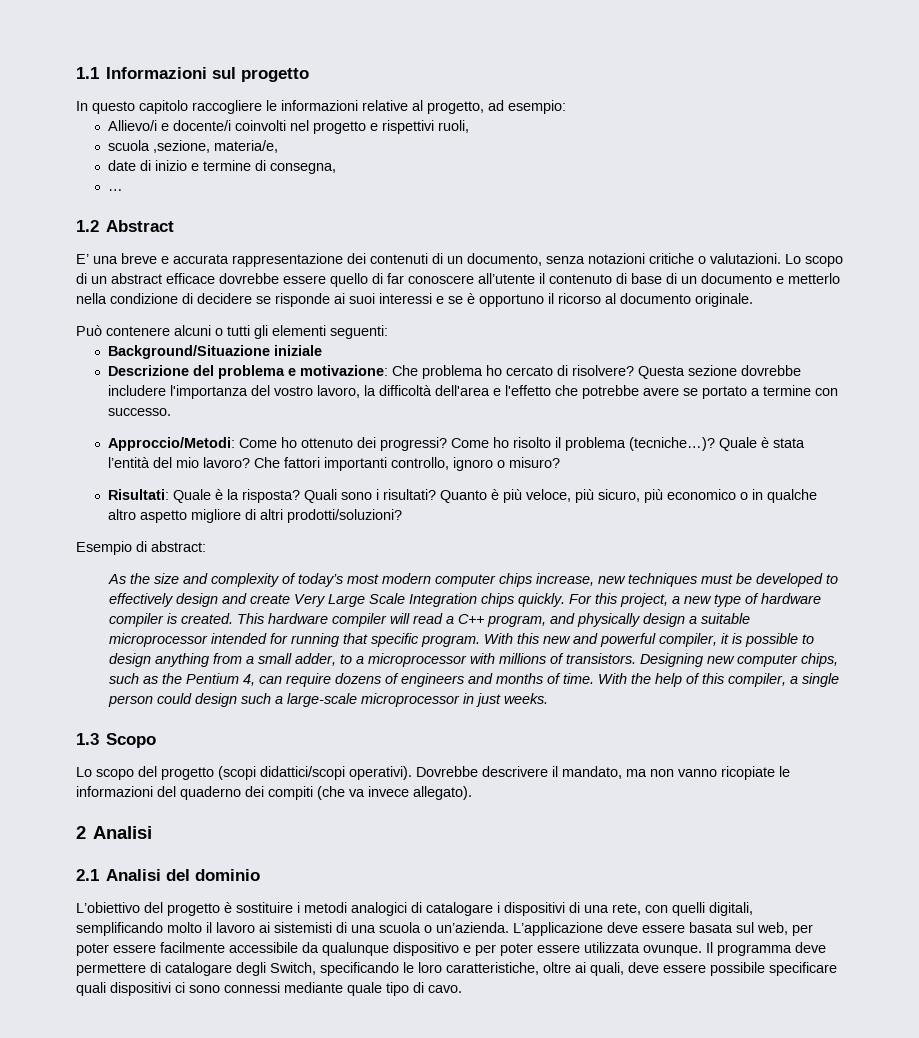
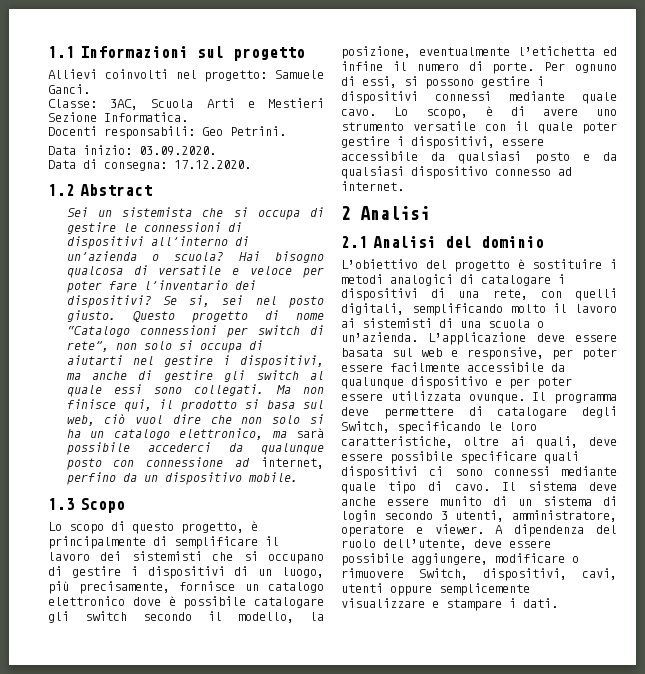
[76,100,566,114] [108,120,470,134] [108,140,279,153] [108,160,337,174] [108,189,124,191] [76,220,175,232] [76,253,843,267] [76,273,840,287] [76,293,753,307] [76,325,388,339] [108,345,323,359] [108,365,802,379] [108,385,839,399] [108,408,172,416] [108,437,806,451] [108,457,561,471] [108,489,818,503] [108,509,403,523] [76,541,206,555] [107,573,838,587] [108,593,821,607] [108,613,750,627] [108,633,814,647] [108,653,838,667] [108,673,839,687] [107,693,548,707] [76,733,157,748] [76,766,790,780] [76,786,472,800] In questo capitolo raccogliere le informazioni relative al progetto, ad esempio: // Allievo/i e docente/i coinvolti nel progetto e rispettivi ruoli, // scuola ,sezione, materia/e, // date di inizio e termine di consegna, // … // 1.2 Abstract // E’ una breve e accurata rappresentazione dei contenuti di un documento, senza notazioni critiche o valutazioni. Lo scopo di un abstract efficace dovrebbe essere quello di far conoscere all’utente il contenuto di base di un documento e metterlo nella condizione di decidere se risponde ai suoi interessi e se è opportuno il ricorso al documento originale. // Può contenere alcuni o tutti gli elementi seguenti: // Background/Situazione iniziale // Descrizione del problema e motivazione: Che problema ho cercato di risolvere? Questa sezione dovrebbe includere l'importanza del vostro lavoro, la difficoltà dell'area e l'effetto che potrebbe avere se portato a termine con successo. // Approccio/Metodi: Come ho ottenuto dei progressi? Come ho risolto il problema (tecniche…)? Quale è stata l’entità del mio lavoro? Che fattori importanti controllo, ignoro o misuro? // Risultati: Quale è la risposta? Quali sono i risultati? Quanto è più veloce, più sicuro, più economico o in qualche altro aspetto migliore di altri prodotti/soluzioni? // Esempio di abstract: // As the size and complexity of today’s most modern computer chips increase, new techniques must be developed to effectively design and create Very Large Scale Integration chips quickly. For this project, a new type of hardware compiler is created. This hardware compiler will read a C++ program, and physically design a suitable microprocessor intended for running that specific program. With this new and powerful compiler, it is possible to design anything from a small adder, to a microprocessor with millions of transistors. Designing new computer chips, such as the Pentium 4, can require dozens of engineers and months of time. With the help of this compiler, a single person could design such a large-scale microprocessor in just weeks. // 1.3 Scopo // Lo scopo del progetto (scopi didattici/scopi operativi). Dovrebbe descrivere il mandato, ma non vanno ricopiate le informazioni del quaderno dei compiti (che va invece allegato). -> [48,69,324,82] [48,84,90,94] [48,98,324,110] [48,112,188,122] [48,126,286,139] [48,145,216,156] [48,159,251,171] [48,184,153,196] [66,207,324,220] [66,222,242,234] [66,236,249,249] [66,251,324,263] [66,265,324,278] [66,280,256,293] [66,295,324,308] [66,310,324,323] [66,325,324,338] [66,340,263,353] [66,355,324,368] [65,370,324,382] [66,384,324,397] [66,399,324,412] [66,414,324,426] [66,428,324,440] [66,442,324,455] [66,457,324,470] [66,472,298,485] [48,498,126,513] [48,521,258,534] [48,536,279,549] [48,551,324,564] [48,566,324,579] [48,581,324,594] [48,596,324,609] [48,611,324,623] [341,46,617,59] [341,61,617,74] [341,76,544,89] [341,91,617,104] [341,106,617,119] [341,121,617,134] [341,136,544,149] [341,151,617,164] [341,166,572,179] [341,181,404,191] Allievi coinvolti nel progetto: Samuele Ganci. // Classe: 3AC, Scuola Arti e Mestieri Sezione Informatica. // Docenti responsabili: Geo Petrini. // Data inizio: 03.09.2020. // Data di consegna: 17.12.2020. // 1.2 Abstract // Sei un sistemista che si occupa di gestire le connessioni di dispositivi all’interno di un’azienda o scuola? Hai bisogno qualcosa di versatile e veloce per poter fare l’inventario dei dispositivi? Se si, sei nel posto giusto. Questo progetto di nome “Catalogo connessioni per switch di rete”, non solo si occupa di aiutarti nel gestire i dispositivi, ma anche di gestire gli switch al quale essi sono collegati. Ma non finisce qui, il prodotto si basa sul web, ciò vuol dire che non solo si ha un catalogo elettronico, ma sarà possibile accederci da qualunque posto con connessione ad internet, perfino da un dispositivo mobile. // 1.3 Scopo // Lo scopo di questo progetto, è principalmente di semplificare il lavoro dei sistemisti che si occupano di gestire i dispositivi di un luogo, più precisamente, fornisce un catalogo elettronico dove è possibile catalogare gli switch secondo il modello, la posizione, eventualmente l’etichetta ed infine il numero di porte. Per ognuno di essi, si possono gestire i dispositivi connessi mediante quale cavo. Lo scopo, è di avere uno strumento versatile con il quale poter gestire i dispositivi, essere accessibile da qualsiasi posto e da qualsiasi dispositivo connesso ad internet.
[757,922,788,935] web, -> [421,347,544,360] web e responsive,
(462, 989) none -> [501,481,617,491] [341,496,617,506] [341,510,617,522] [341,524,617,537] [341,539,551,550] [341,553,579,566] [341,568,617,581] [341,583,530,596] [341,598,558,611] Il sistema deve anche essere munito di un sistema di login secondo 3 utenti, amministratore, operatore e viewer. A dipendenza del ruolo dell’utente, deve essere possibile aggiungere, modificare o rimuovere Switch, dispositivi, cavi, utenti oppure semplicemente visualizzare e stampare i dati.

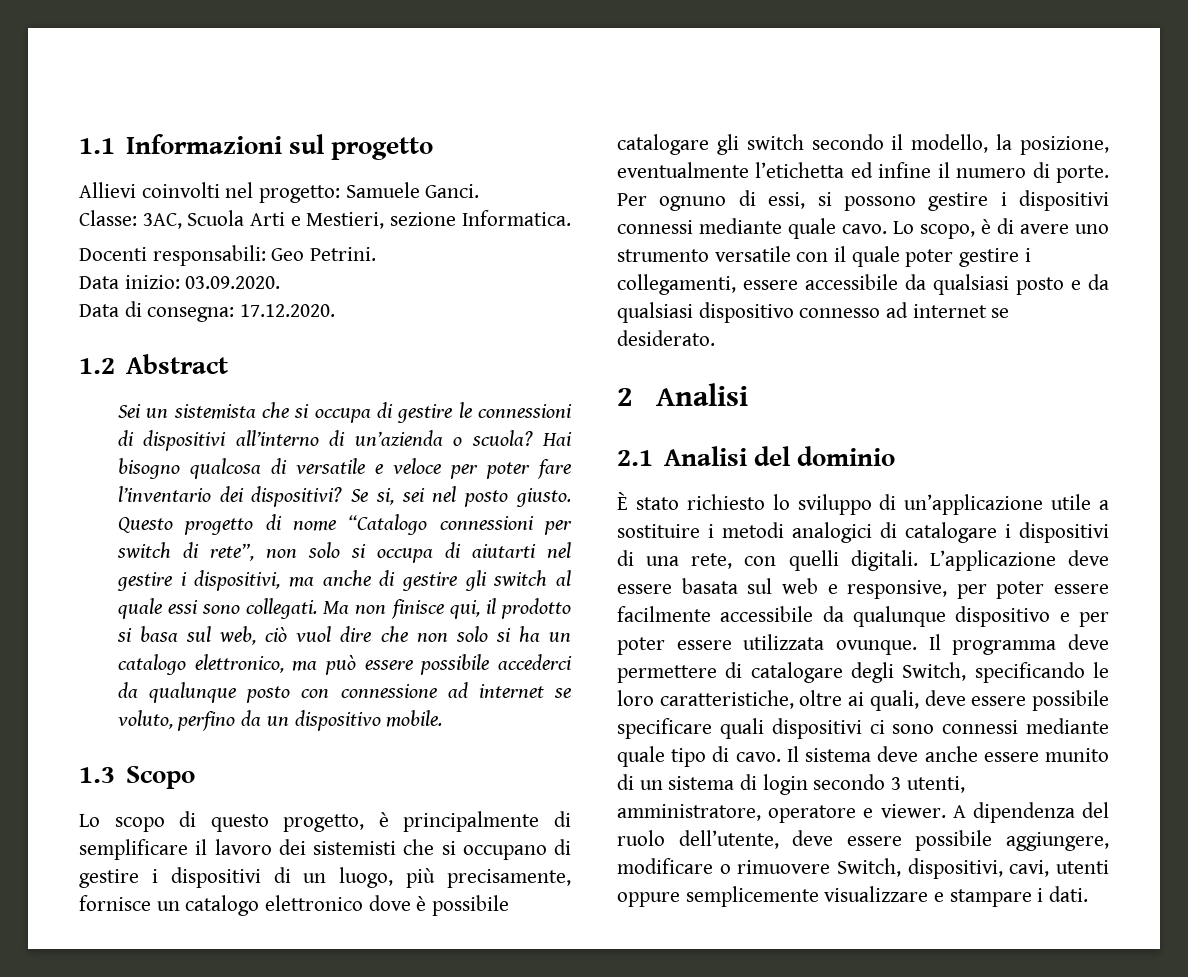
[268,98,324,108] [48,112,97,122] Mestieri Sezione -> [306,212,457,229] Mestieri, sezione
[296,428,324,438] sarà -> [324,655,413,675] può essere
[260,457,324,469] internet, -> [478,684,571,698] [117,710,173,729] internet se voluto,
[411,136,495,149] dispositivi, -> [617,274,736,295] collegamenti,
[341,181,404,191] internet. -> [912,304,1010,318] [617,330,715,346] internet se desiderato.
[341,259,525,272] L’obiettivo del progetto è -> [617,491,1109,515] È stato richiesto lo sviluppo di un’applicazione utile a
[341,303,617,316] [341,318,544,328] [341,332,418,342] digitali, semplificando molto il lavoro ai sistemisti di una scuola o un’azienda. -> [850,550,918,571] digitali.

